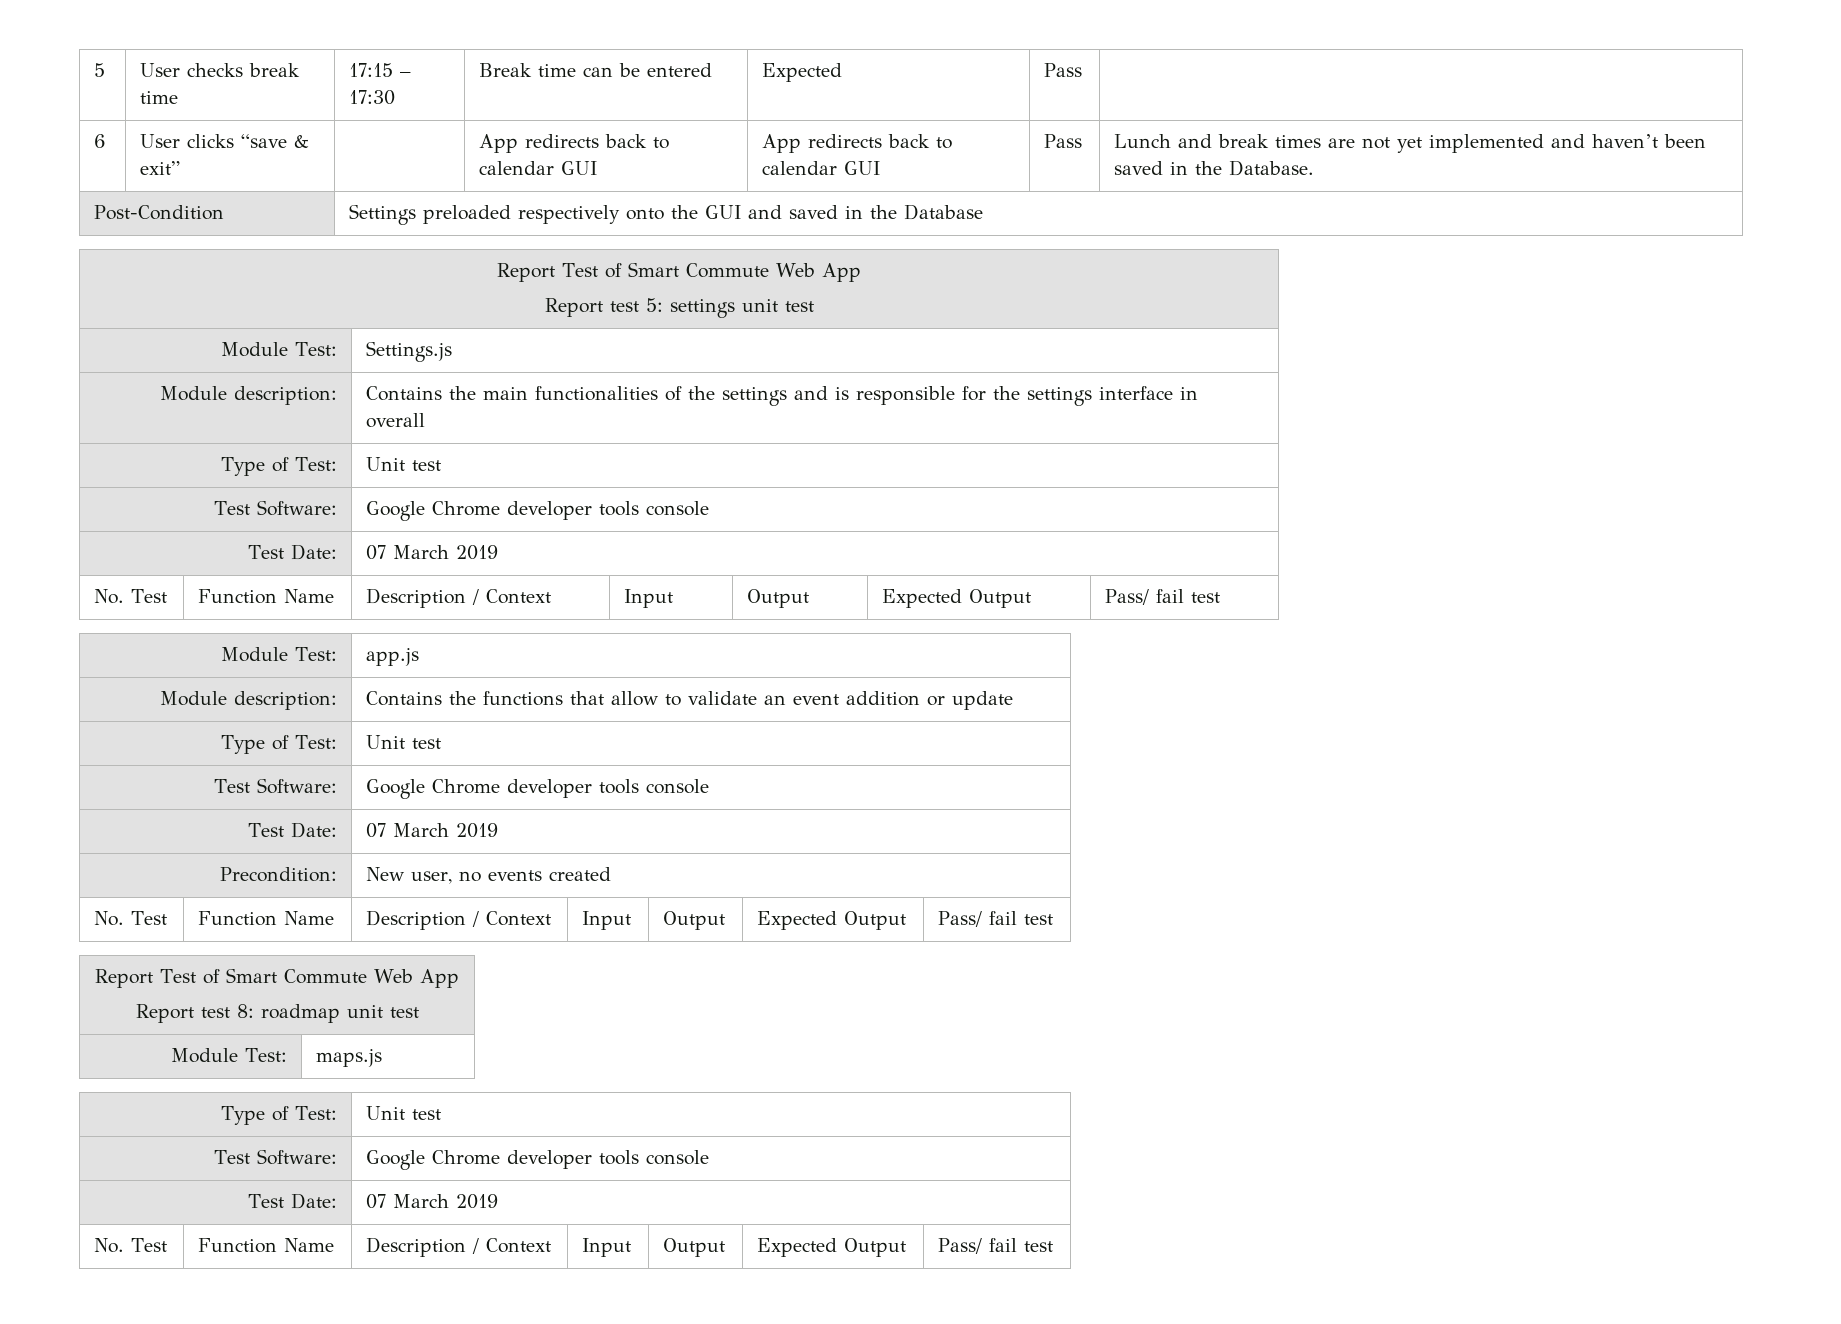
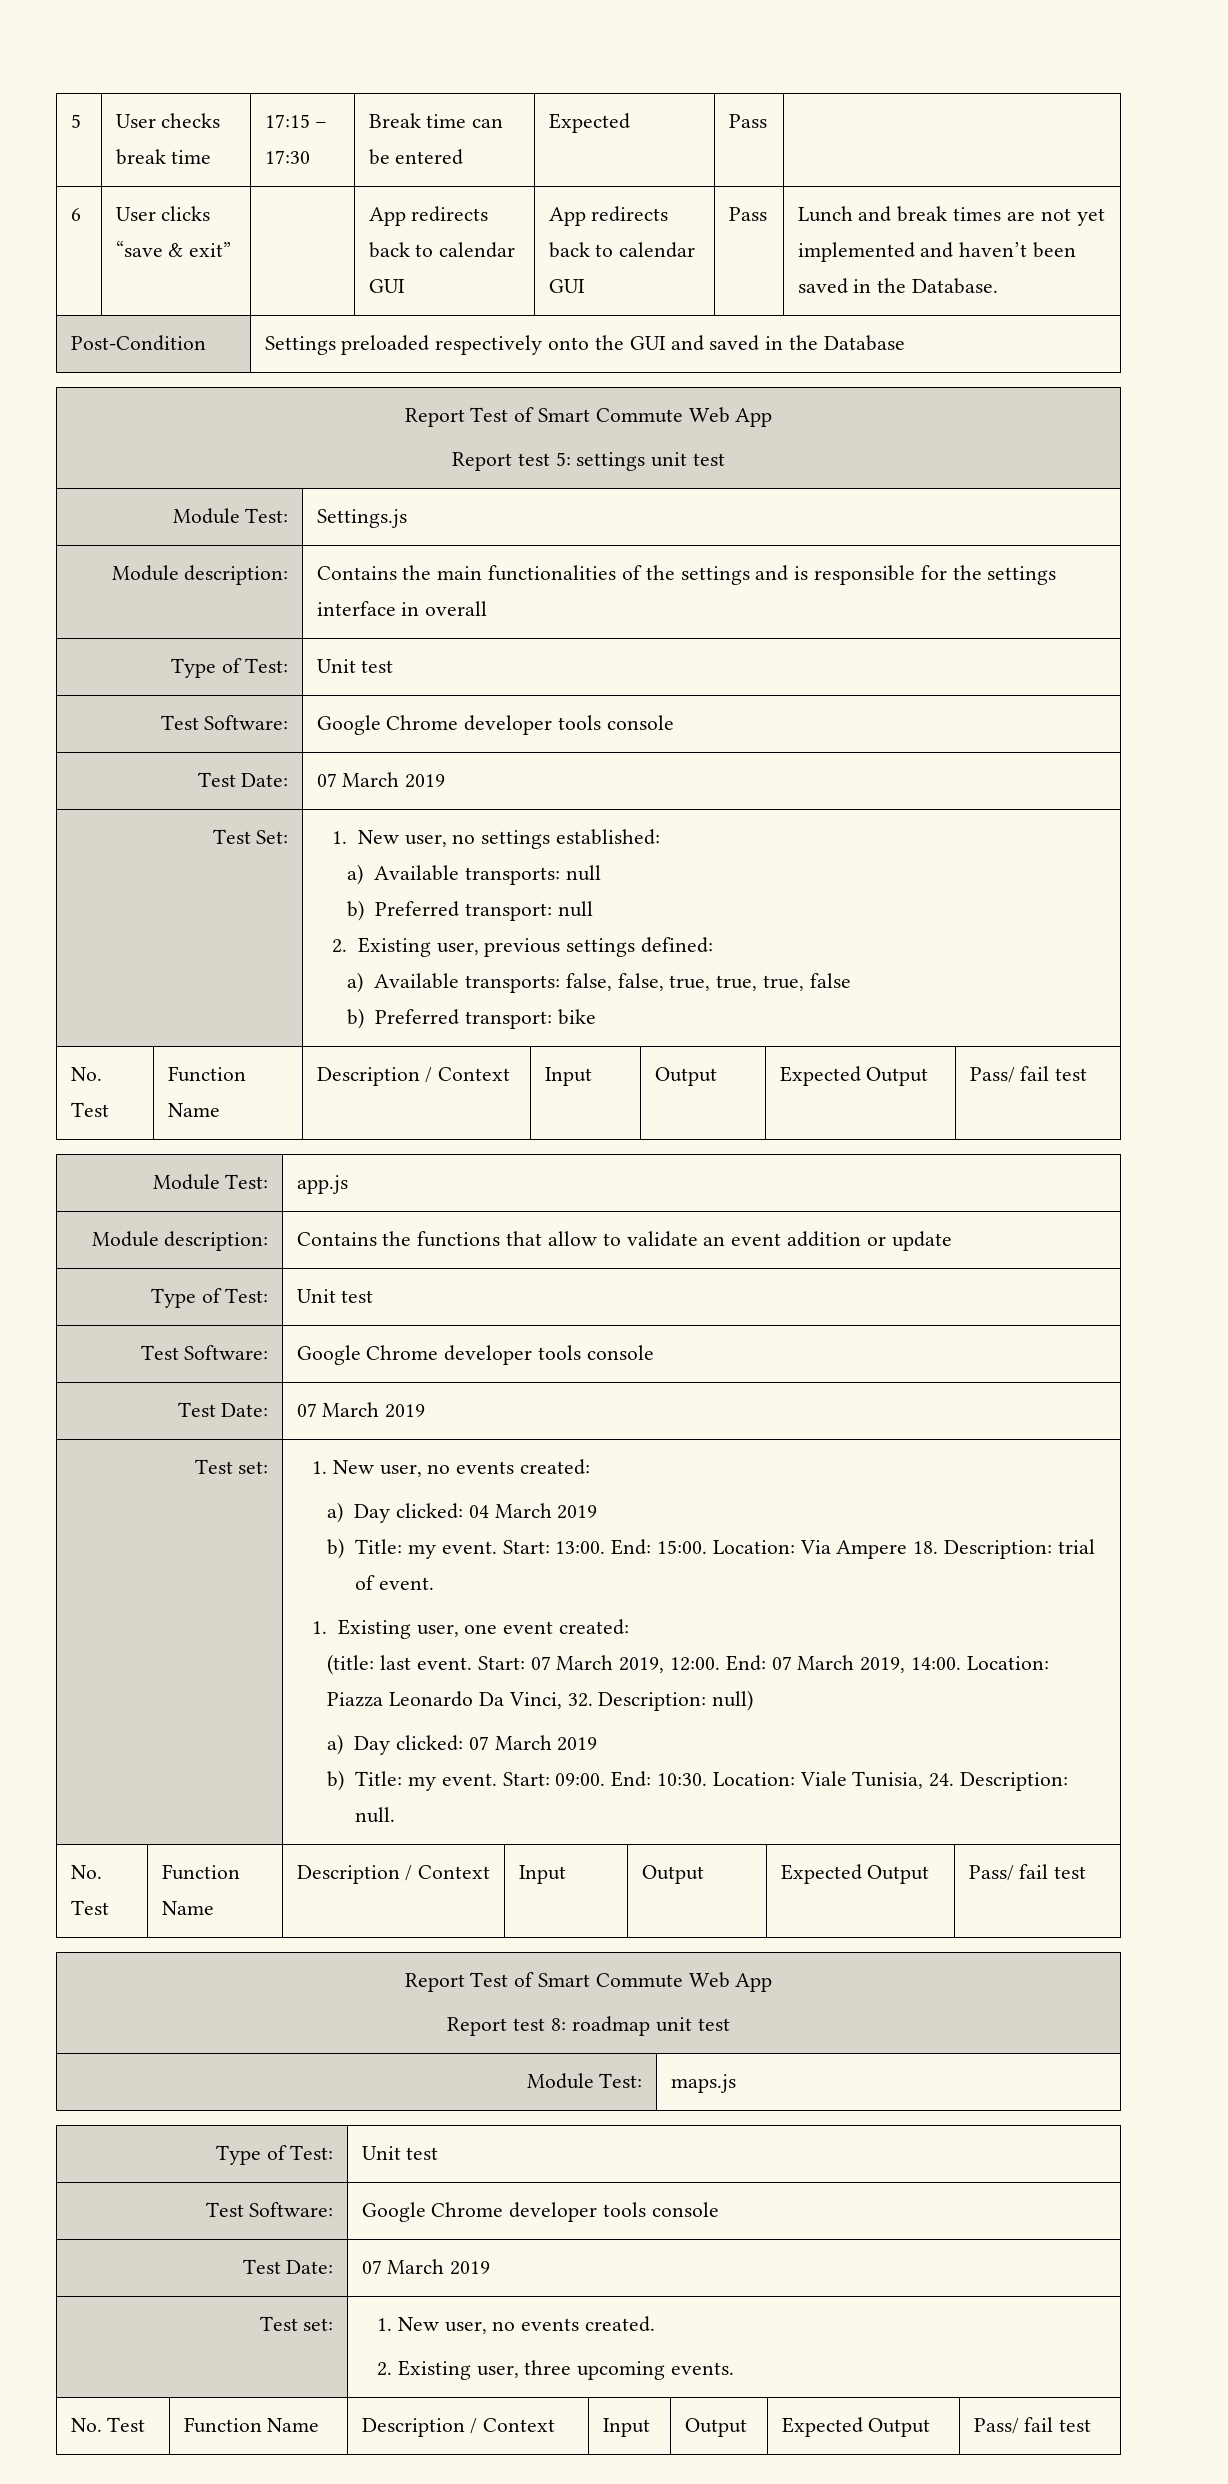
(499, 552) none -> [212,829,289,844] [332,829,661,849] [347,864,601,885] [347,900,593,921] [332,937,714,957] [347,972,851,993] [347,1008,596,1029] // Test Set: | 1. New user, no settings established: // a) Available transports: null // b) Preferred transport: null // 2. Existing user, previous settings defined: // a) Available transports: false, false, true, true, true, false // b) Preferred transport: bike
[219,867,337,882] [366,867,612,884] Precondition: | New user, no events created -> [194,1459,269,1474] [312,1459,591,1477] [327,1502,598,1523] [327,1538,1095,1559] [355,1575,434,1590] [312,1619,630,1639] [327,1654,1049,1675] [327,1690,754,1711] [327,1734,598,1755] [327,1770,1069,1791] [355,1807,396,1823] Test set: | 1. New user, no events created: // a) Day clicked: 04 March 2019 // b) Title: my event. Start: 13:00. End: 15:00. Location: Via Ampere 18. Description: trial of event. // 1. Existing user, one event created: // (title: last event. Start: 07 March 2019, 12:00. End: 07 March 2019, 14:00. Location: Piazza Leonardo Da Vinci, 32. Description: null) // a) Day clicked: 07 March 2019 // b) Title: my event. Start: 09:00. End: 10:30. Location: Viale Tunisia, 24. Description: null.
(499, 1201) none -> [259,2316,334,2331] [377,2316,656,2334] [377,2360,735,2380] // Test set: | 1. New user, no events created. // 2. Existing user, three upcoming events.

